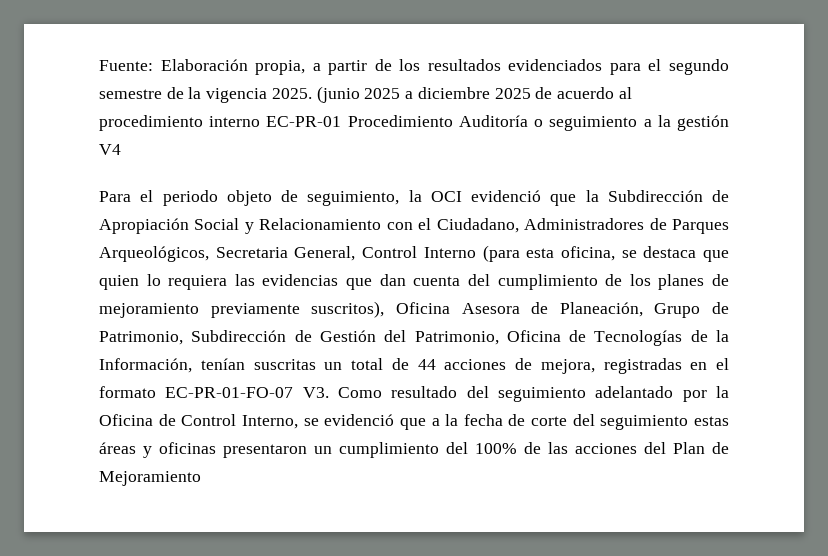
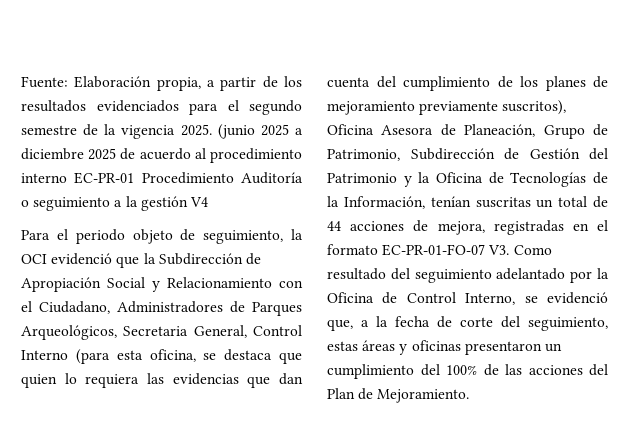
[414,331,499,345] Patrimonio, -> [327,172,431,187] Patrimonio y la
[399,418,426,430] que -> [327,319,353,331] que,
[600,415,689,430] seguimiento -> [528,317,608,331] seguimiento,
[99,471,201,486] Mejoramiento -> [377,389,470,403] Mejoramiento.

